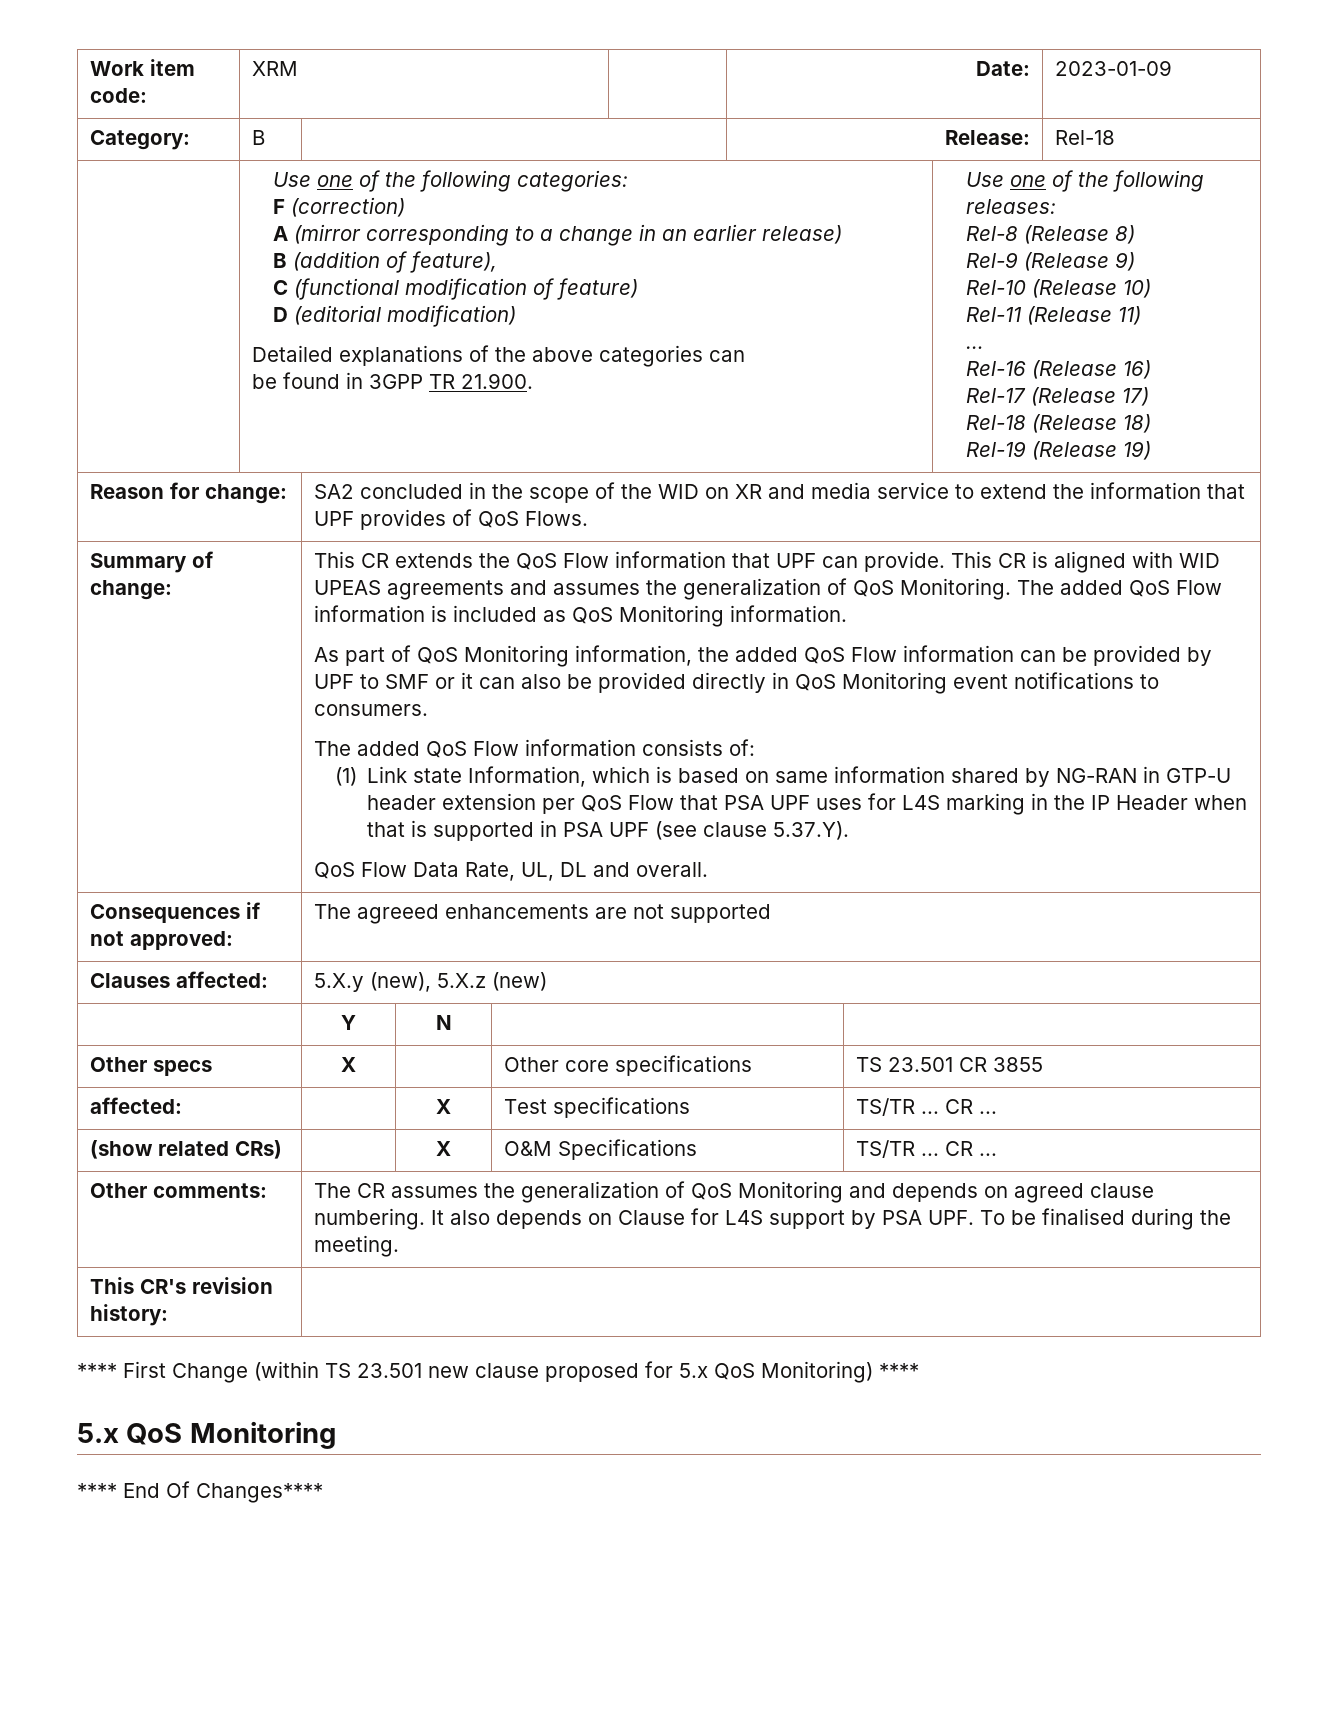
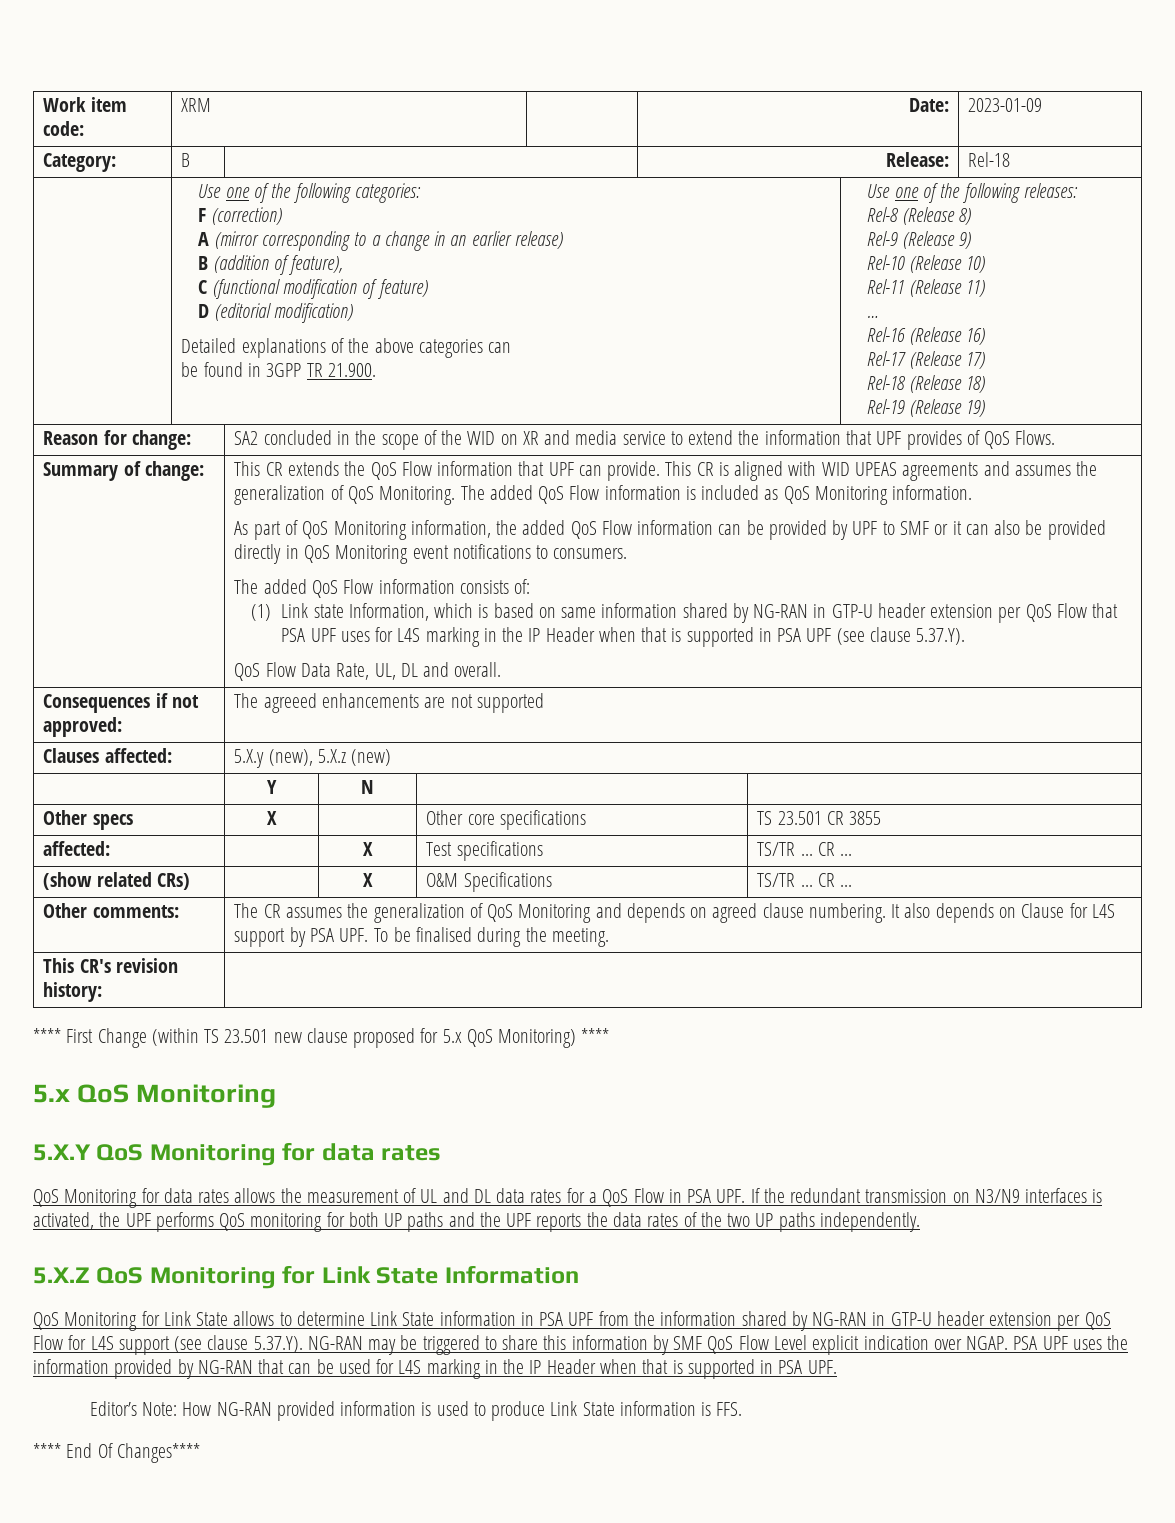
(336, 1435) none -> [33,1142,442,1166] [33,1188,1103,1208] [33,1212,920,1232] [33,1265,579,1289] [33,1311,1111,1331] [33,1335,1129,1355] [33,1359,837,1379] [89,1401,743,1421] // 5.X.Y QoS Monitoring for data rates // QoS Monitoring for data rates allows the measurement of UL and DL data rates for a QoS Flow in PSA UPF. If the redundant transmission on N3/N9 interfaces is activated, the UPF performs QoS monitoring for both UP paths and the UPF reports the data rates of the two UP paths independently. // 5.X.Z QoS Monitoring for Link State Information // QoS Monitoring for Link State allows to determine Link State information in PSA UPF from the information shared by NG-RAN in GTP-U header extension per QoS Flow for L4S support (see clause 5.37.Y). NG-RAN may be triggered to share this information by SMF QoS Flow Level explicit indication over NGAP. PSA UPF uses the information provided by NG-RAN that can be used for L4S marking in the IP Header when that is supported in PSA UPF. // Editor’s Note: How NG-RAN provided information is used to produce Link State information is FFS.

